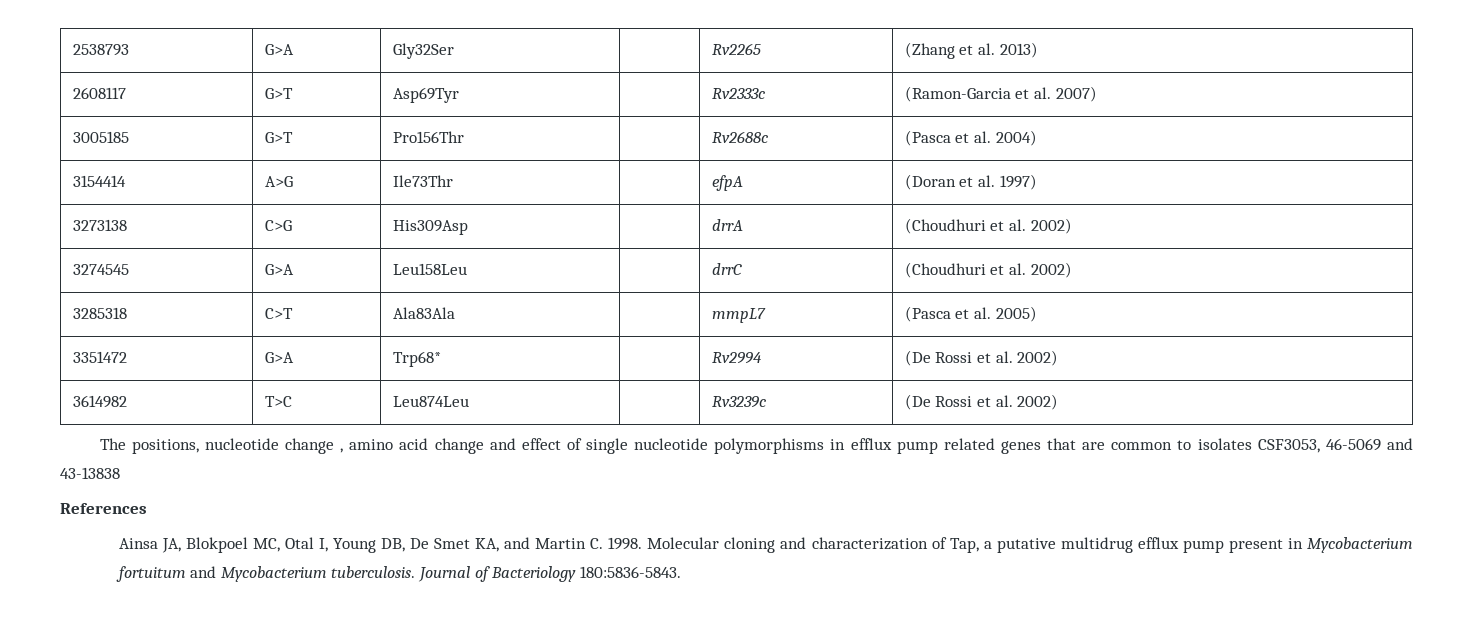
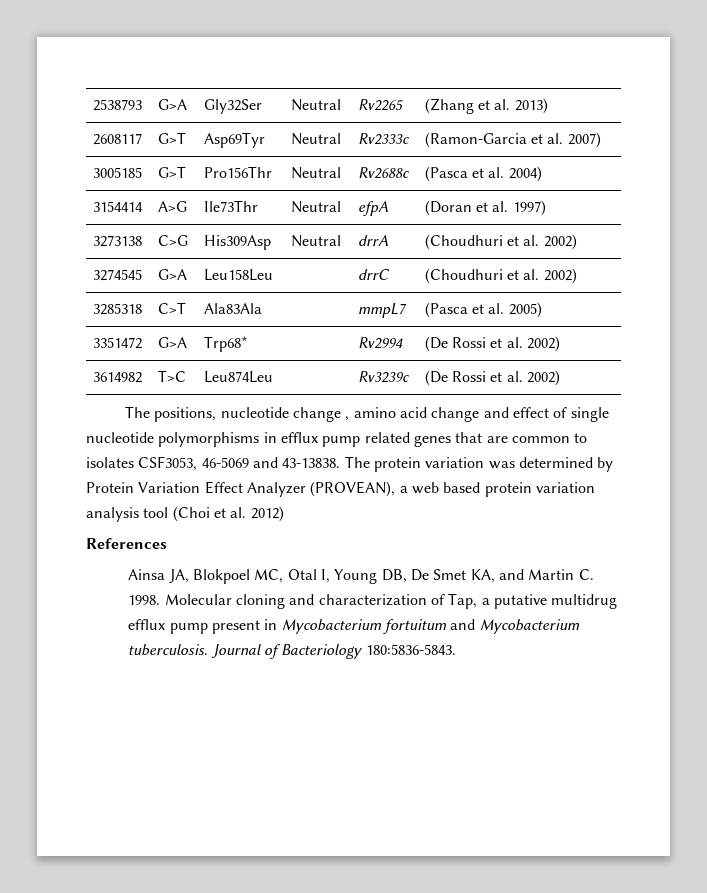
(454, 51) none -> [290,99,341,111] Neutral
(459, 95) none -> [290,133,341,145] Neutral
(464, 137) none -> [290,167,341,179] Neutral
(453, 181) none -> [290,201,341,213] Neutral
(468, 227) none -> [290,235,341,247] Neutral
[60,467,120,479] 43-13838 -> [282,456,614,472] [86,481,595,497] [86,506,284,522] 43-13838. The protein variation was determined by Protein Variation Effect Analyzer (PROVEAN), a web based protein variation analysis tool (Choi et al. 2012)

